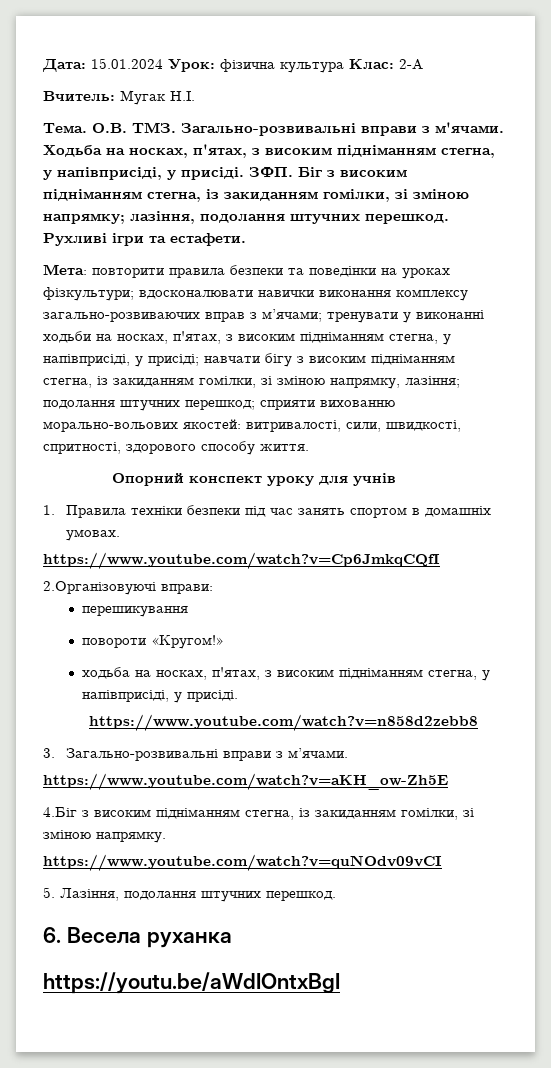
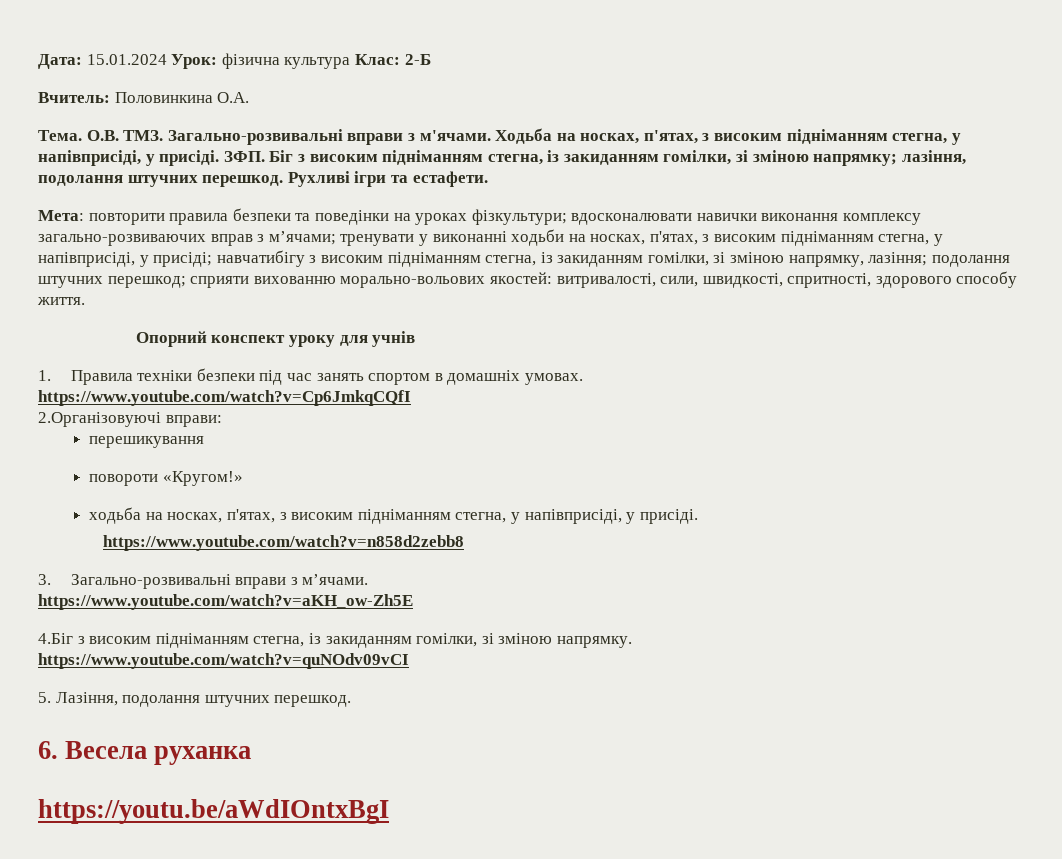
[399,59,423,70] 2-А -> [404,54,431,65] 2-Б
[120,90,195,105] Мугак Н.І. -> [114,92,250,103] Половинкина О.А.
[204,353,292,367] навчати бігу -> [216,250,305,267] навчатибігу

